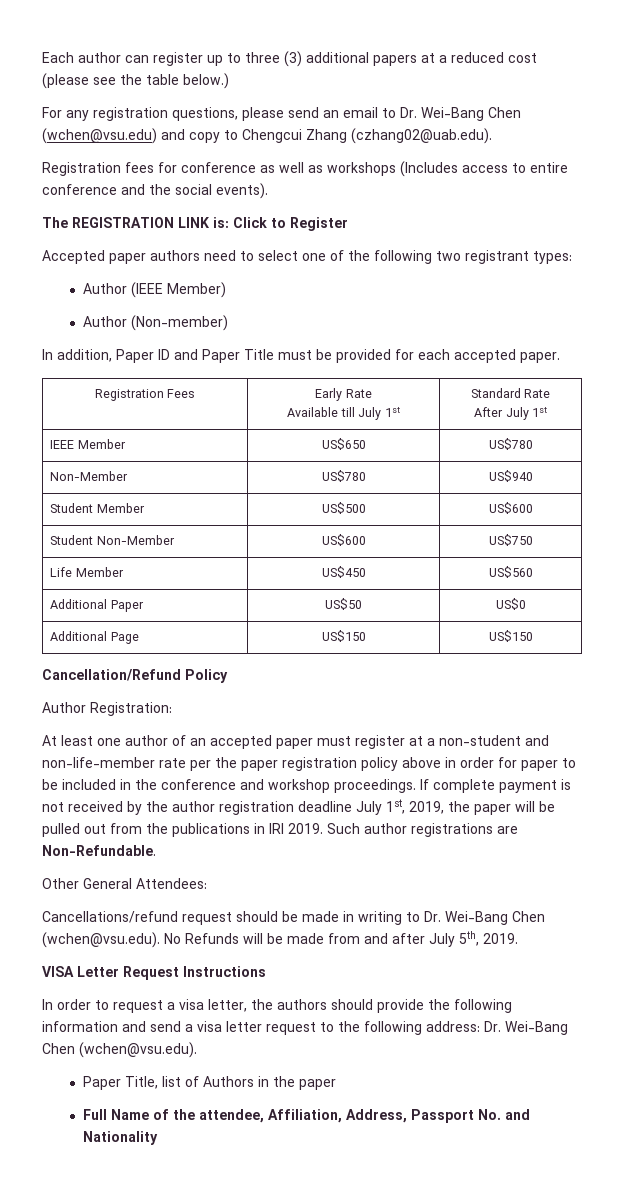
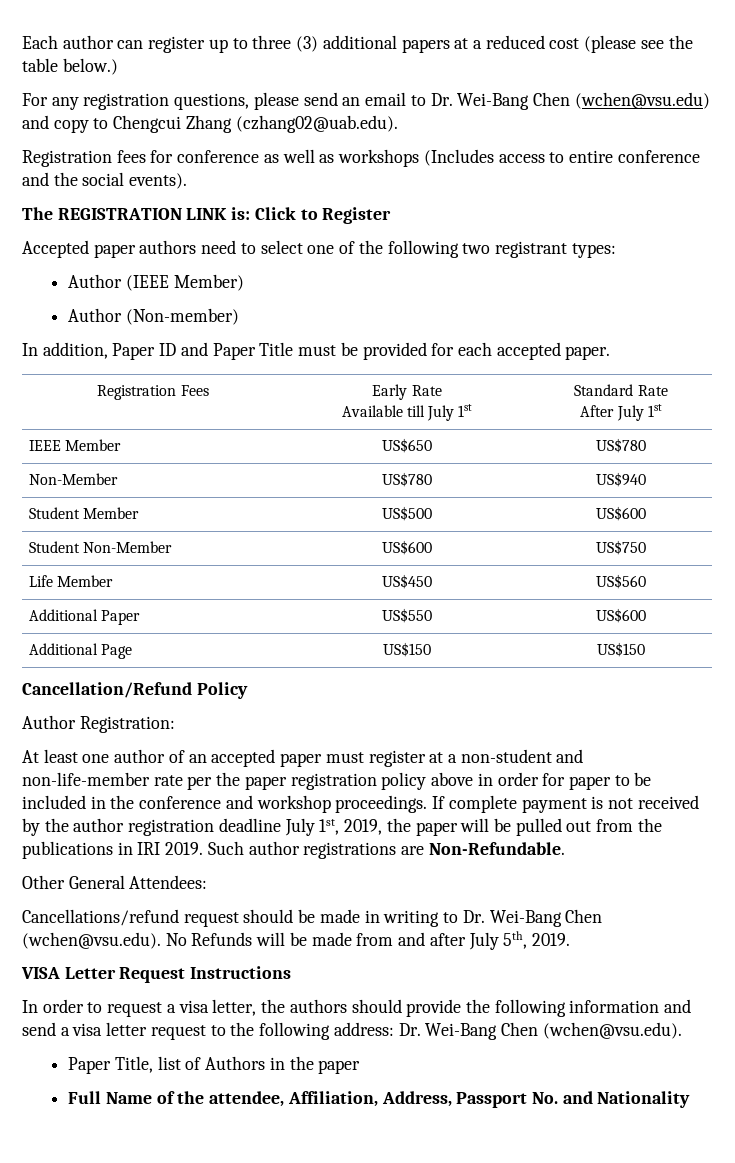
[325,598,362,610] [495,598,526,610] US$50 | US$0 -> [382,608,432,623] [596,608,646,623] US$550 | US$600

